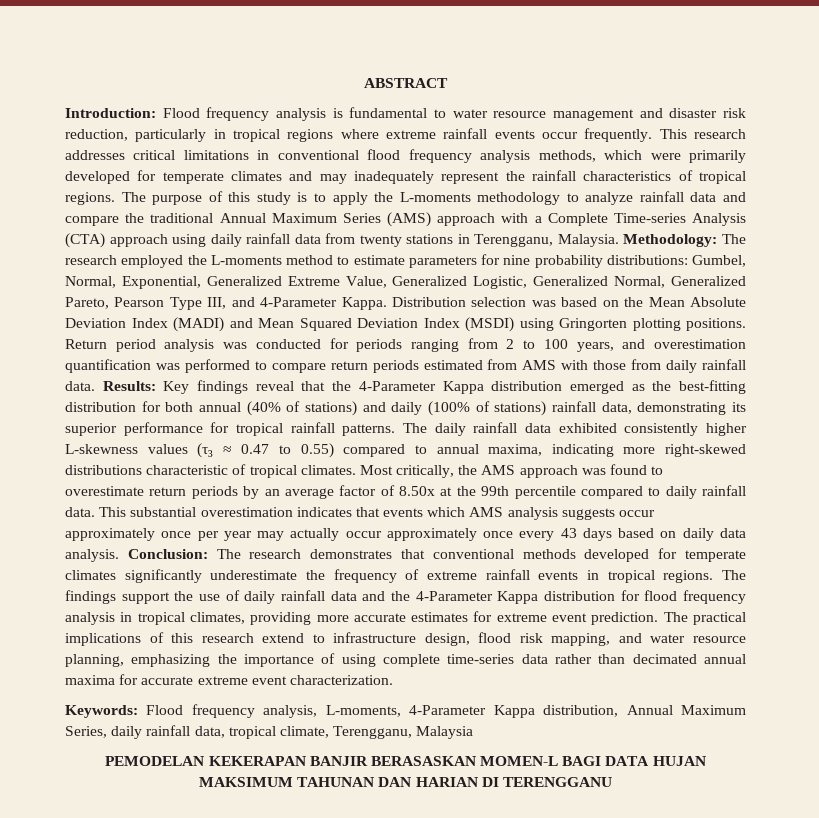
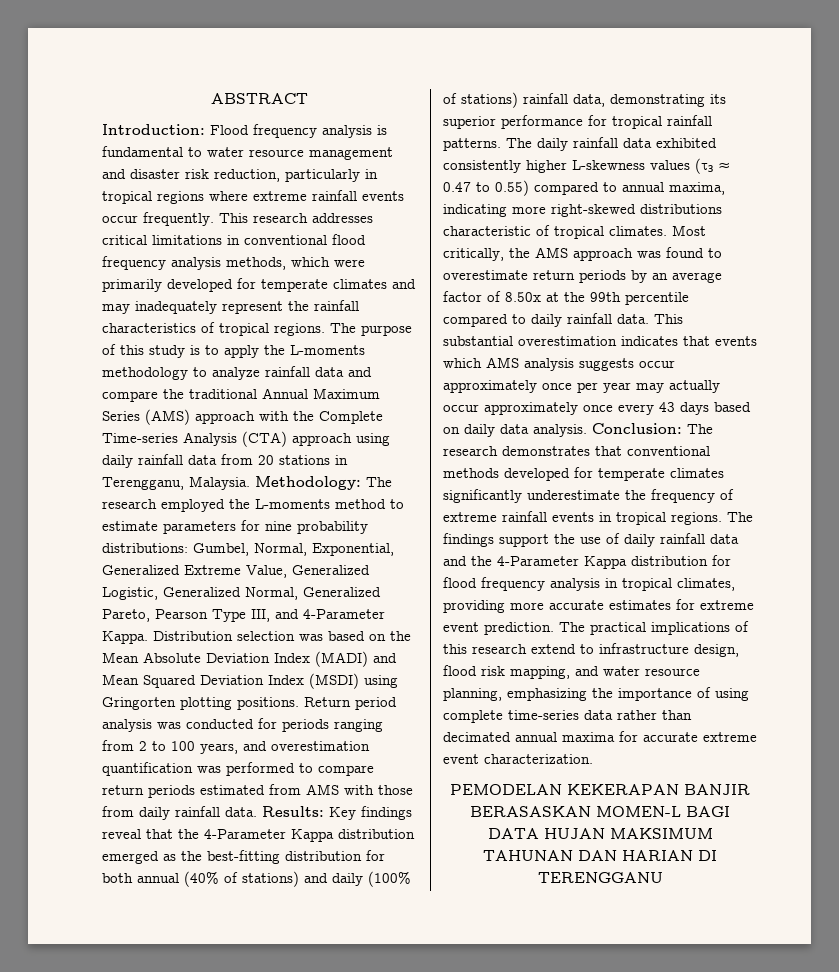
[534,216,542,223] a -> [293,411,314,421] the
[359,235,402,247] twenty -> [258,455,274,465] 20
[65,704,747,718] [65,725,474,739] // Keywords: Flood frequency analysis, L-moments, 4-Parameter Kappa distribution, Annual Maximum Series, daily rainfall data, tropical climate, Terengganu, Malaysia -> (593, 759) none

